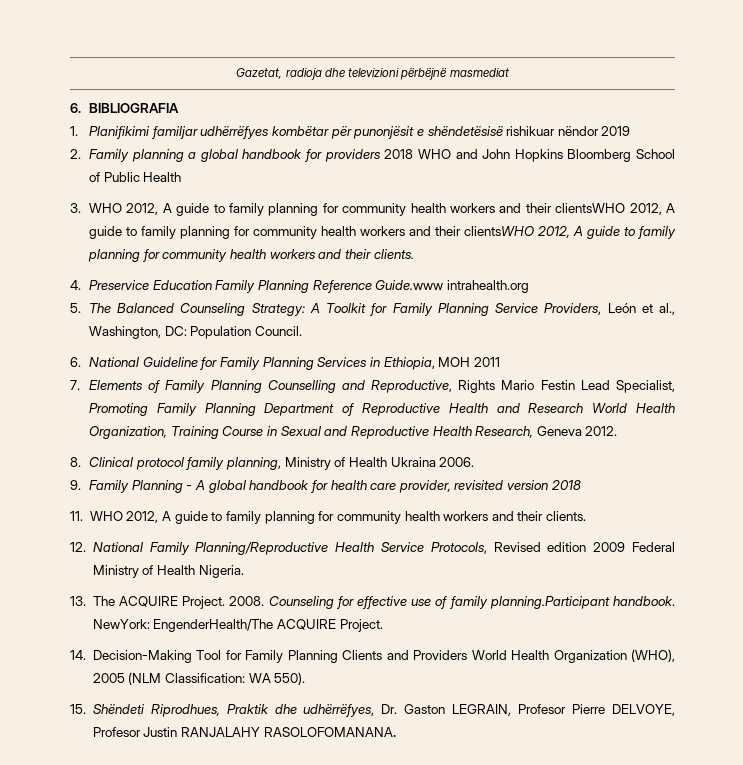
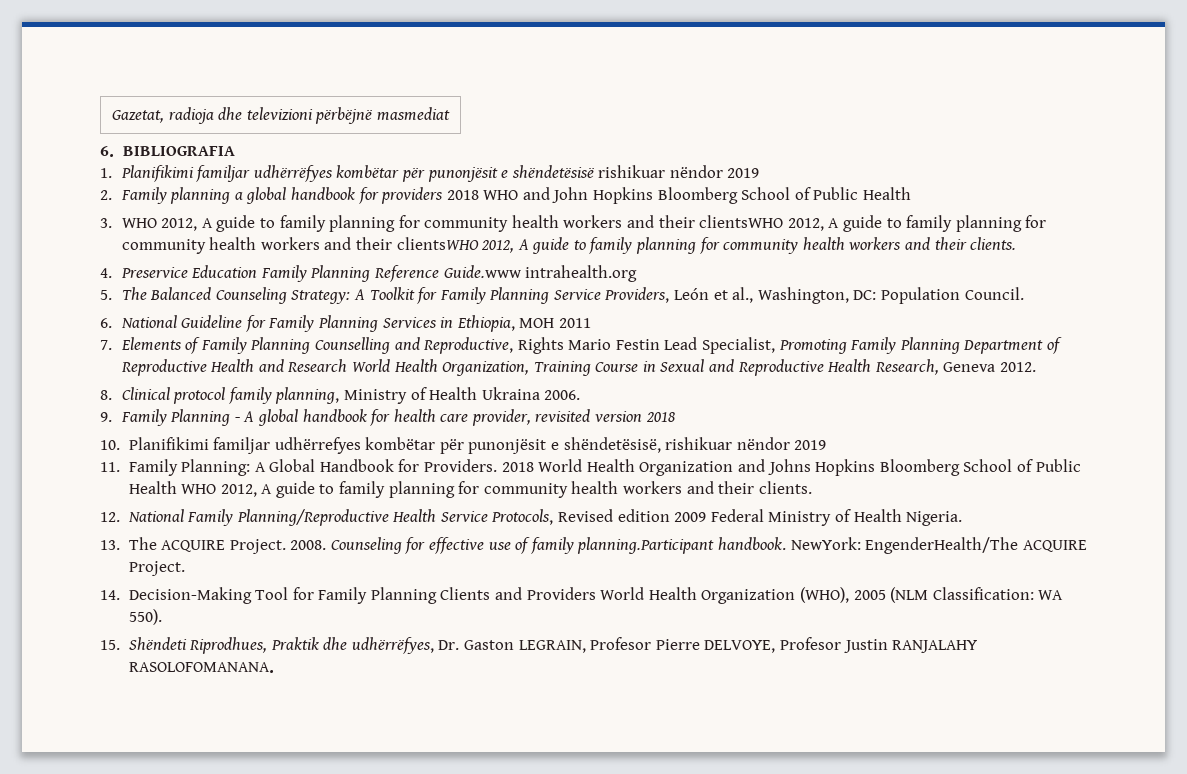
[70,511,83,521] 11. -> [100,437,827,454] [100,459,1081,476] [128,481,177,494] 10. Planifikimi familjar udhërrefyes kombëtar për punonjësit e shëndetësisë, rishikuar nëndor 2019 // 11. Family Planning: A Global Handbook for Providers. 2018 World Health Organization and Johns Hopkins Bloomberg School of Public Health

